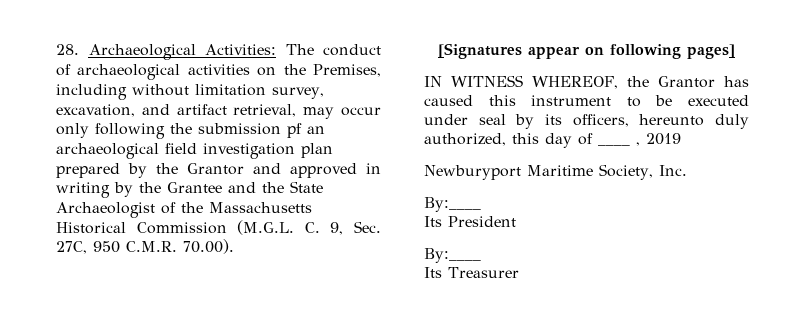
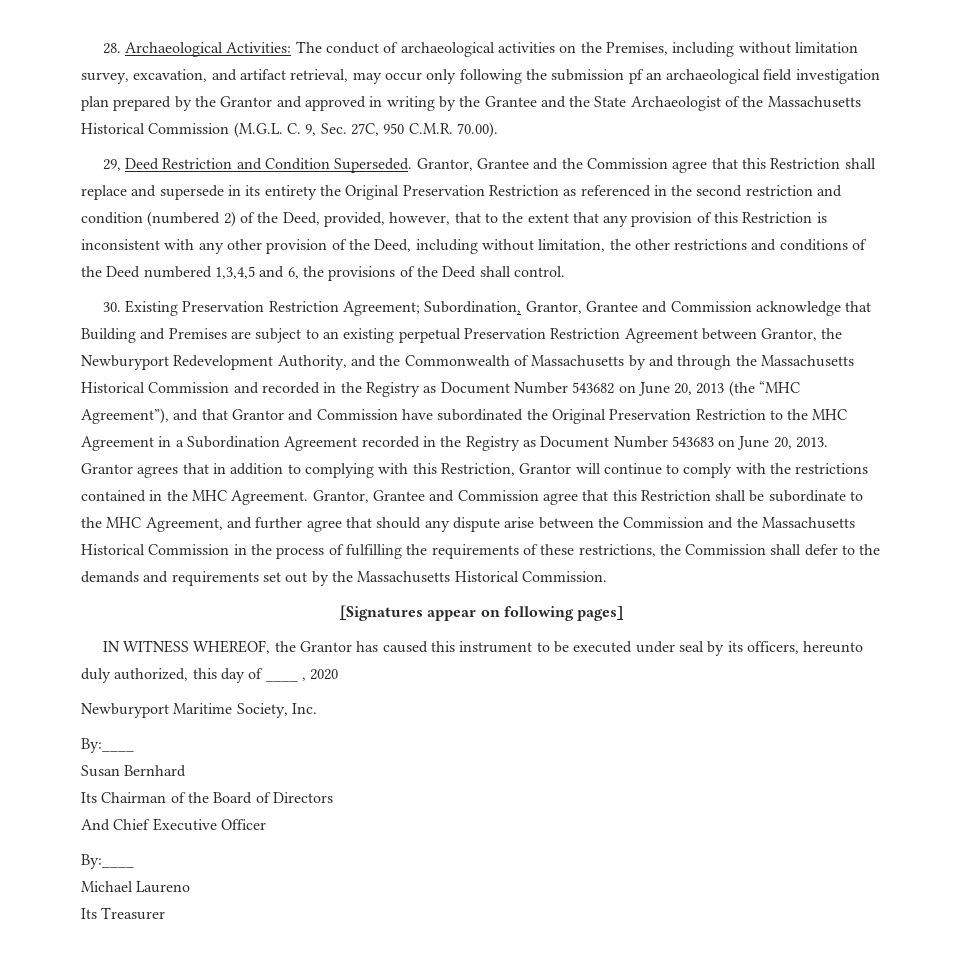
(234, 246) none -> [102,158,876,173] [81,185,843,200] [81,211,827,227] [81,239,868,254] [81,266,565,281] [102,300,872,316] [81,328,843,343] [81,355,854,370] [81,381,801,397] [81,408,848,424] [81,436,829,451] [81,463,869,478] [81,490,864,505] [81,517,856,532] [81,544,881,559] [81,571,607,586] // 29, Deed Restriction and Condition Superseded. Grantor, Grantee and the Commission agree that this Restriction shall replace and supersede in its entirety the Original Preservation Restriction as referenced in the second restriction and condition (numbered 2) of the Deed, provided, however, that to the extent that any provision of this Restriction is inconsistent with any other provision of the Deed, including without limitation, the other restrictions and conditions of the Deed numbered 1,3,4,5 and 6, the provisions of the Deed shall control. // 30. Existing Preservation Restriction Agreement; Subordination, Grantor, Grantee and Commission acknowledge that Building and Premises are subject to an existing perpetual Preservation Restriction Agreement between Grantor, the Newburyport Redevelopment Authority, and the Commonwealth of Massachusetts by and through the Massachusetts Historical Commission and recorded in the Registry as Document Number 543682 on June 20, 2013 (the “MHC Agreement”), and that Grantor and Commission have subordinated the Original Preservation Restriction to the MHC Agreement in a Subordination Agreement recorded in the Registry as Document Number 543683 on June 20, 2013. Grantor agrees that in addition to complying with this Restriction, Grantor will continue to comply with the restrictions contained in the MHC Agreement. Grantor, Grantee and Commission agree that this Restriction shall be subordinate to the MHC Agreement, and further agree that should any dispute arise between the Commission and the Massachusetts Historical Commission in the process of fulfilling the requirements of these restrictions, the Commission shall defer to the demands and requirements set out by the Massachusetts Historical Commission.
[646,133,681,145] 2019 -> [310,669,339,680] 2020
[424,216,516,227] [424,248,481,263] // Its President // By:____ -> [81,765,187,777] [81,792,333,804] [81,818,266,831] [81,854,134,869] [81,881,191,893] // Susan Bernhard // Its Chairman of the Board of Directors // And Chief Executive Officer // By:____ // Michael Laureno

